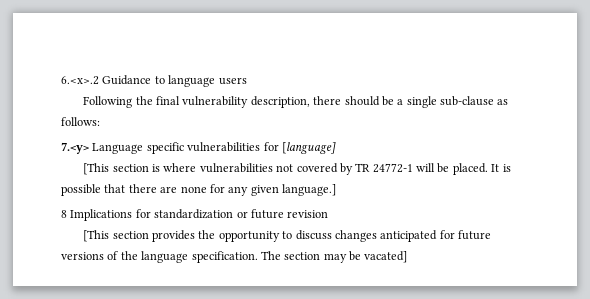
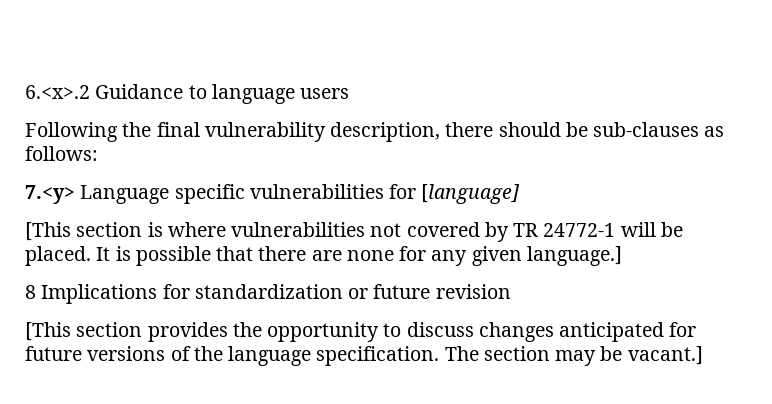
[397,96,495,108] a single sub-clause -> [593,122,700,137] sub-clauses
[364,251,408,263] vacated] -> [627,346,703,365] vacant.]

